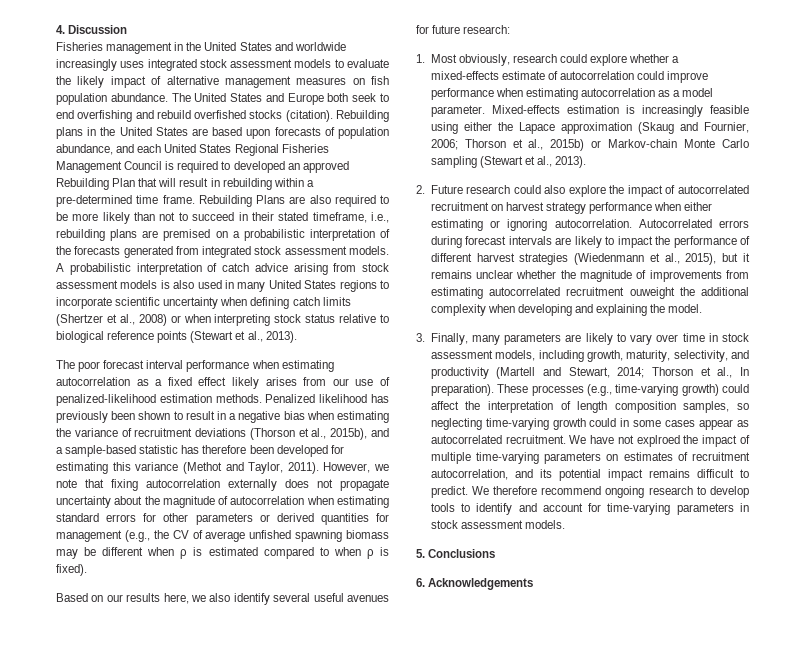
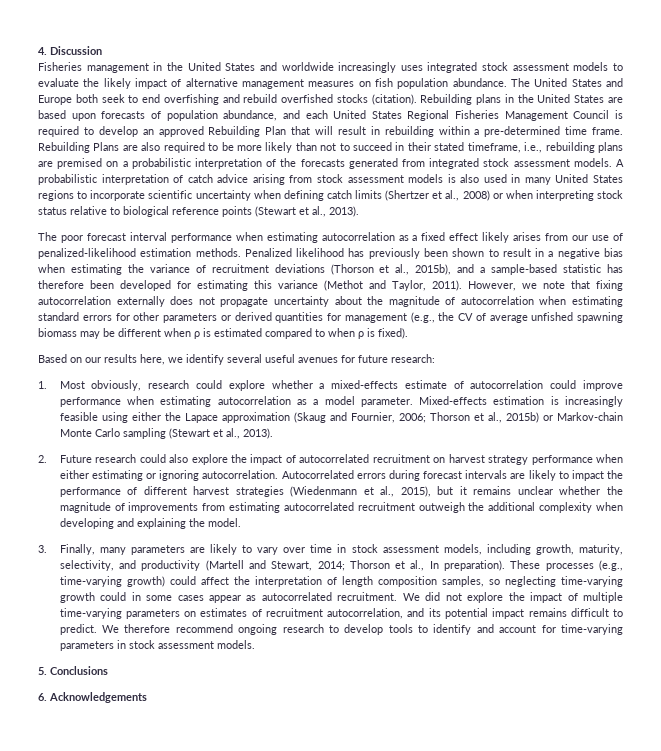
[233,161,285,173] developed -> [98,126,138,137] develop
[209,593,231,602] also -> (183, 360) none
[629,287,675,299] ouweight -> [418,502,465,513] outweigh
[590,435,680,447] have not explroed -> [425,592,504,603] did not explore

